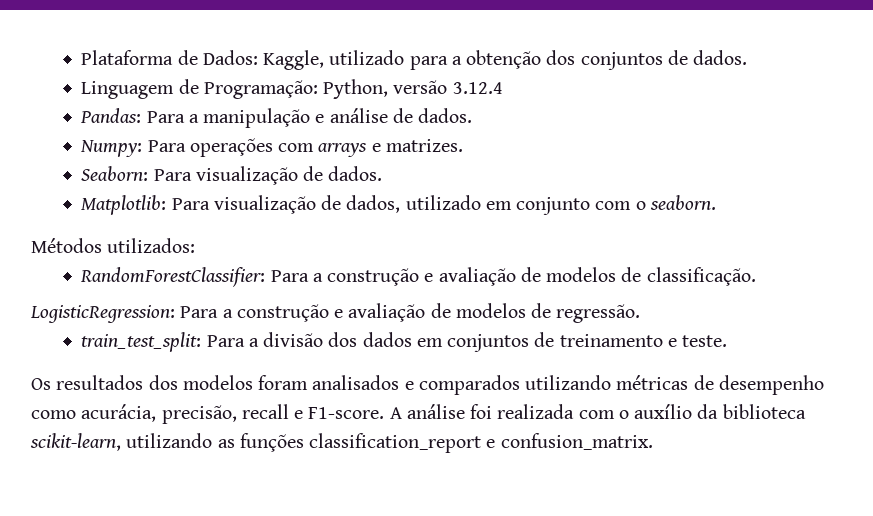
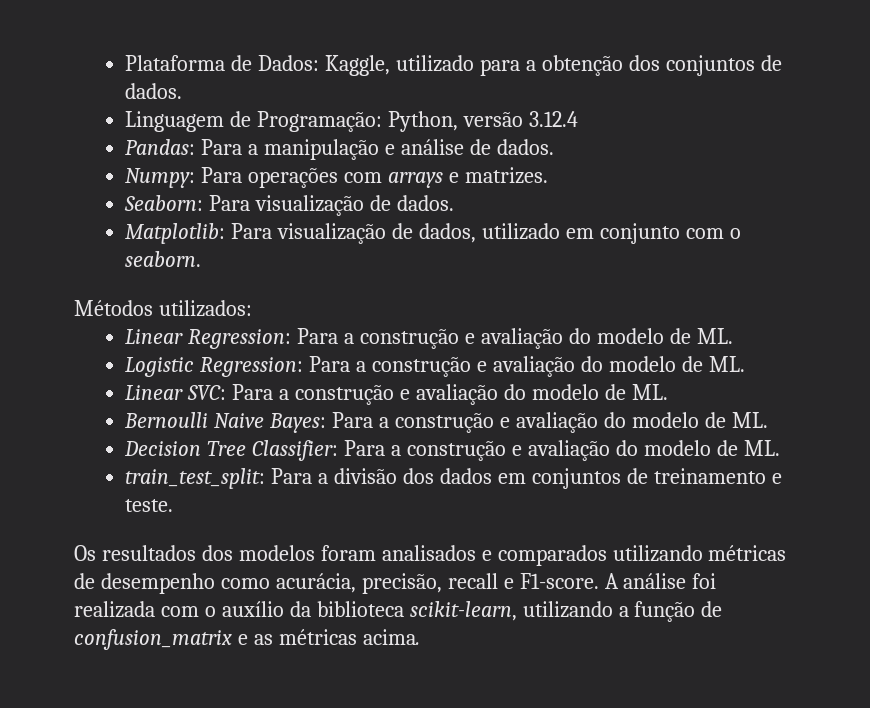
[80,267,756,287] [30,303,641,323] RandomForestClassifier: Para a construção e avaliação de modelos de classificação. // LogisticRegression: Para a construção e avaliação de modelos de regressão. -> [125,328,733,349] [125,356,745,377] [125,384,668,405] [124,412,768,433] [124,440,780,461] Linear Regression: Para a construção e avaliação do modelo de ML. // Logistic Regression: Para a construção e avaliação do modelo de ML. // Linear SVC: Para a construção e avaliação do modelo de ML. // Bernoulli Naive Bayes: Para a construção e avaliação do modelo de ML. // Decision Tree Classifier: Para a construção e avaliação do modelo de ML.
[217,433,653,453] as funções classification_report e confusion_matrix. -> [618,601,723,622] [74,629,420,650] a função de confusion_matrix e as métricas acima.

